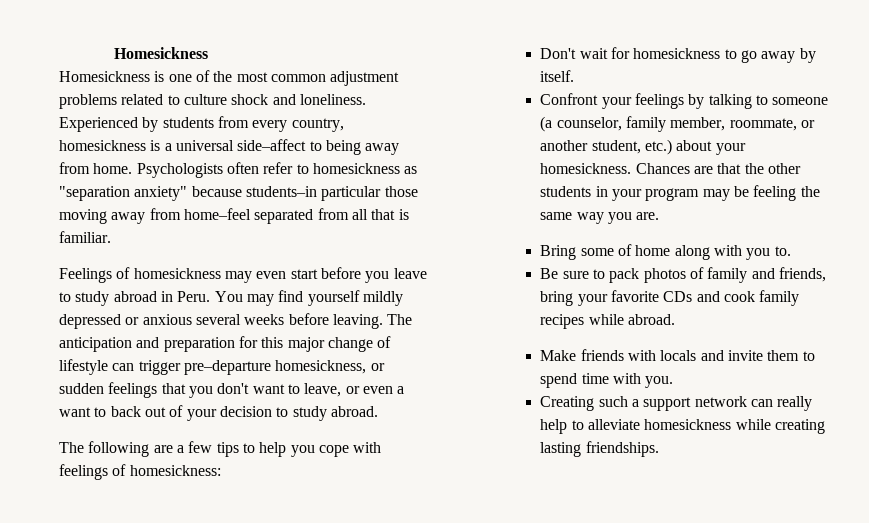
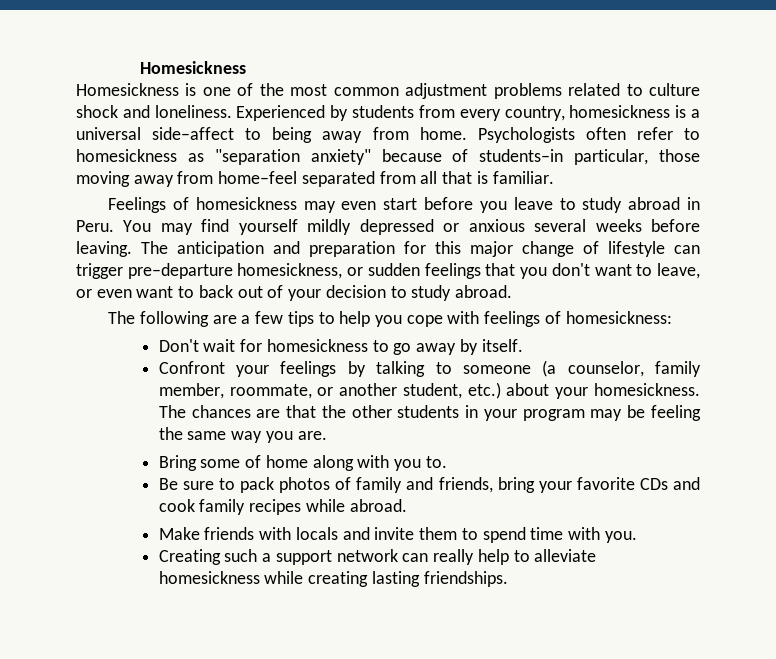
[245,186,382,201] students–in particular -> [452,149,649,165] of students–in particular,
[397,386,405,394] a -> (132, 293) none
[635,163,690,174] Chances -> [158,405,251,418] The chances

